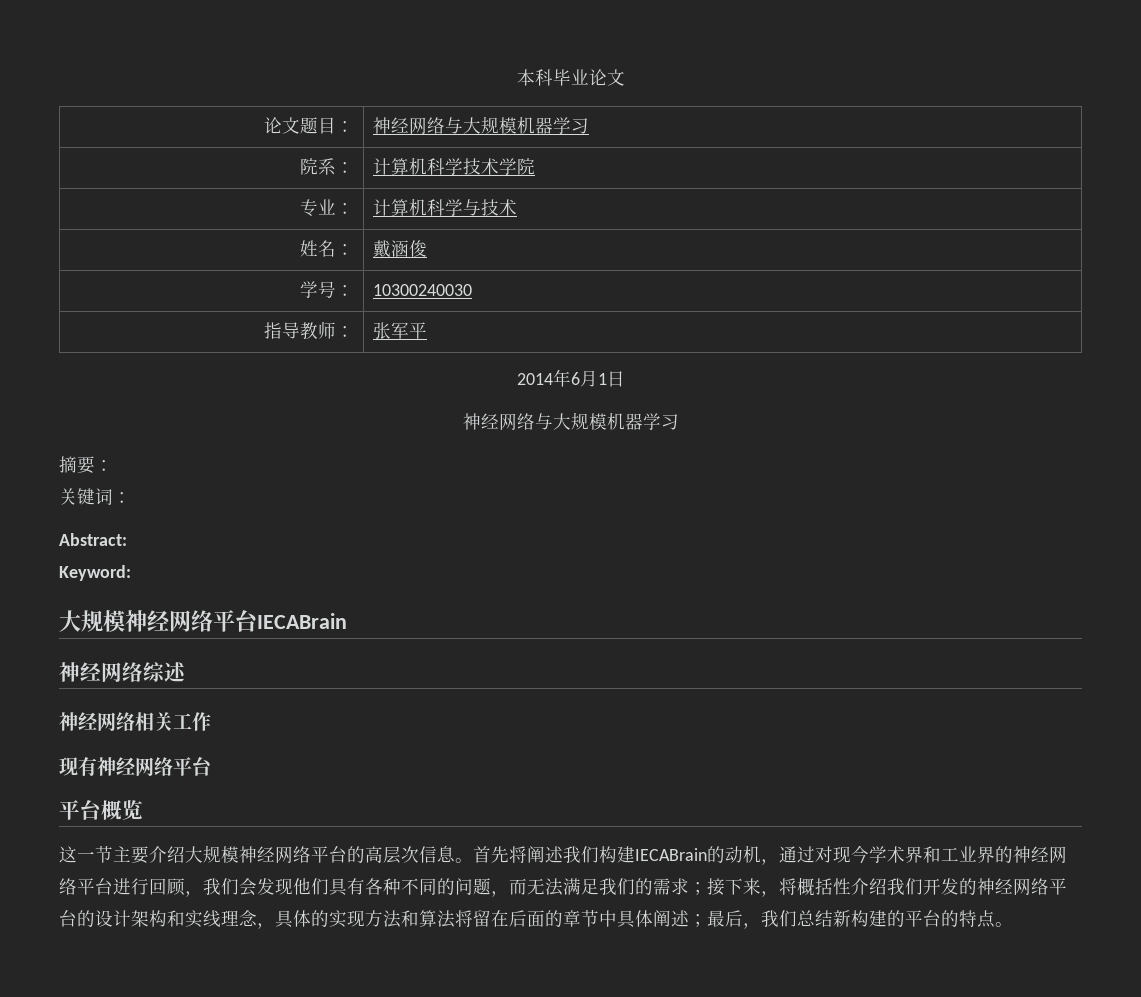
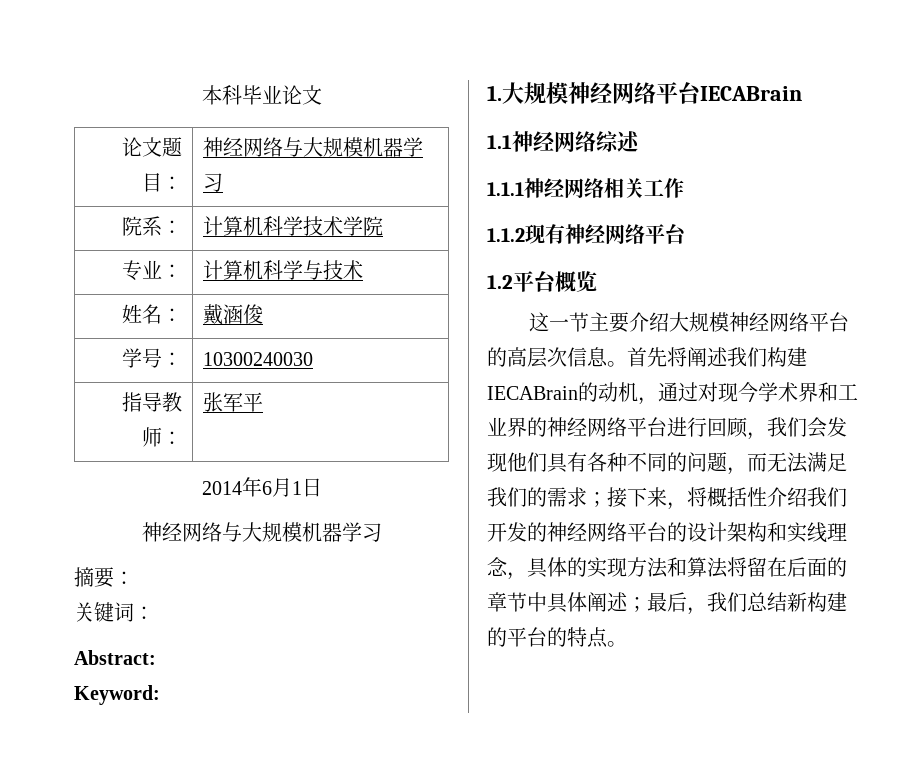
(131, 573) none -> [487,85,502,101] 1.
(347, 621) none -> [487,135,512,149] 1.1
(186, 672) none -> [487,182,524,196] 1.1.1
(211, 721) none -> [487,228,525,242] 1.1.2
(212, 766) none -> [487,275,513,289] 1.2

